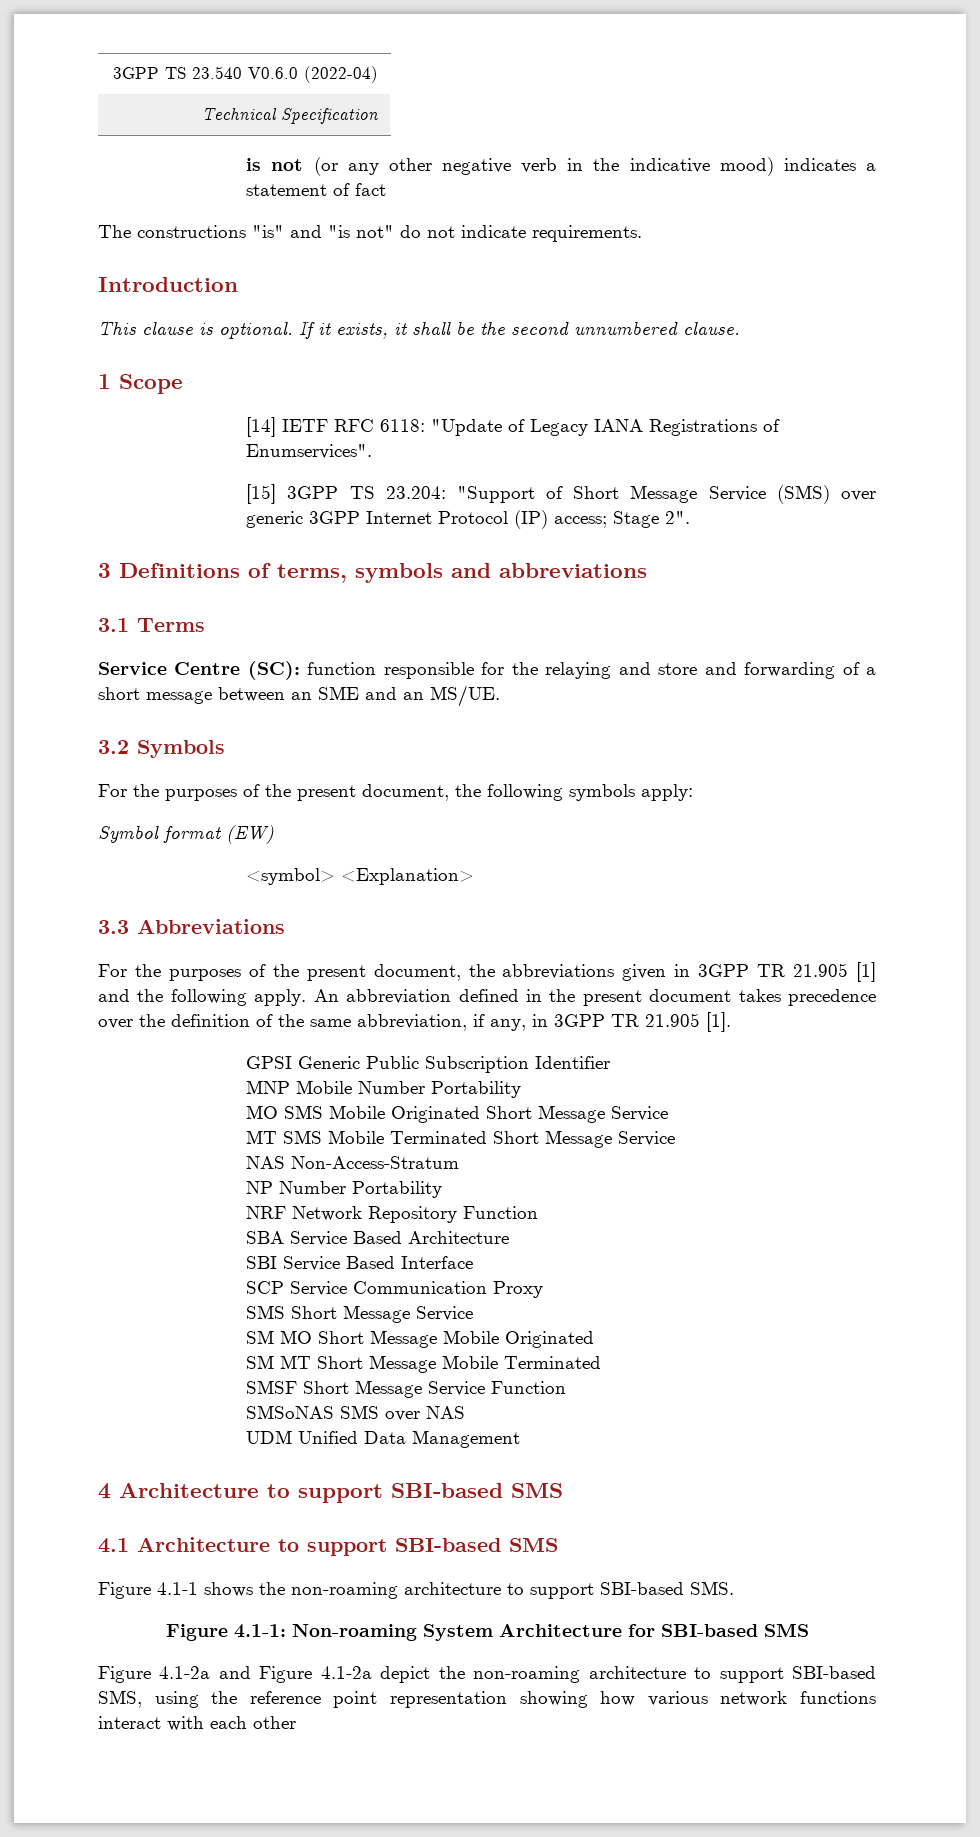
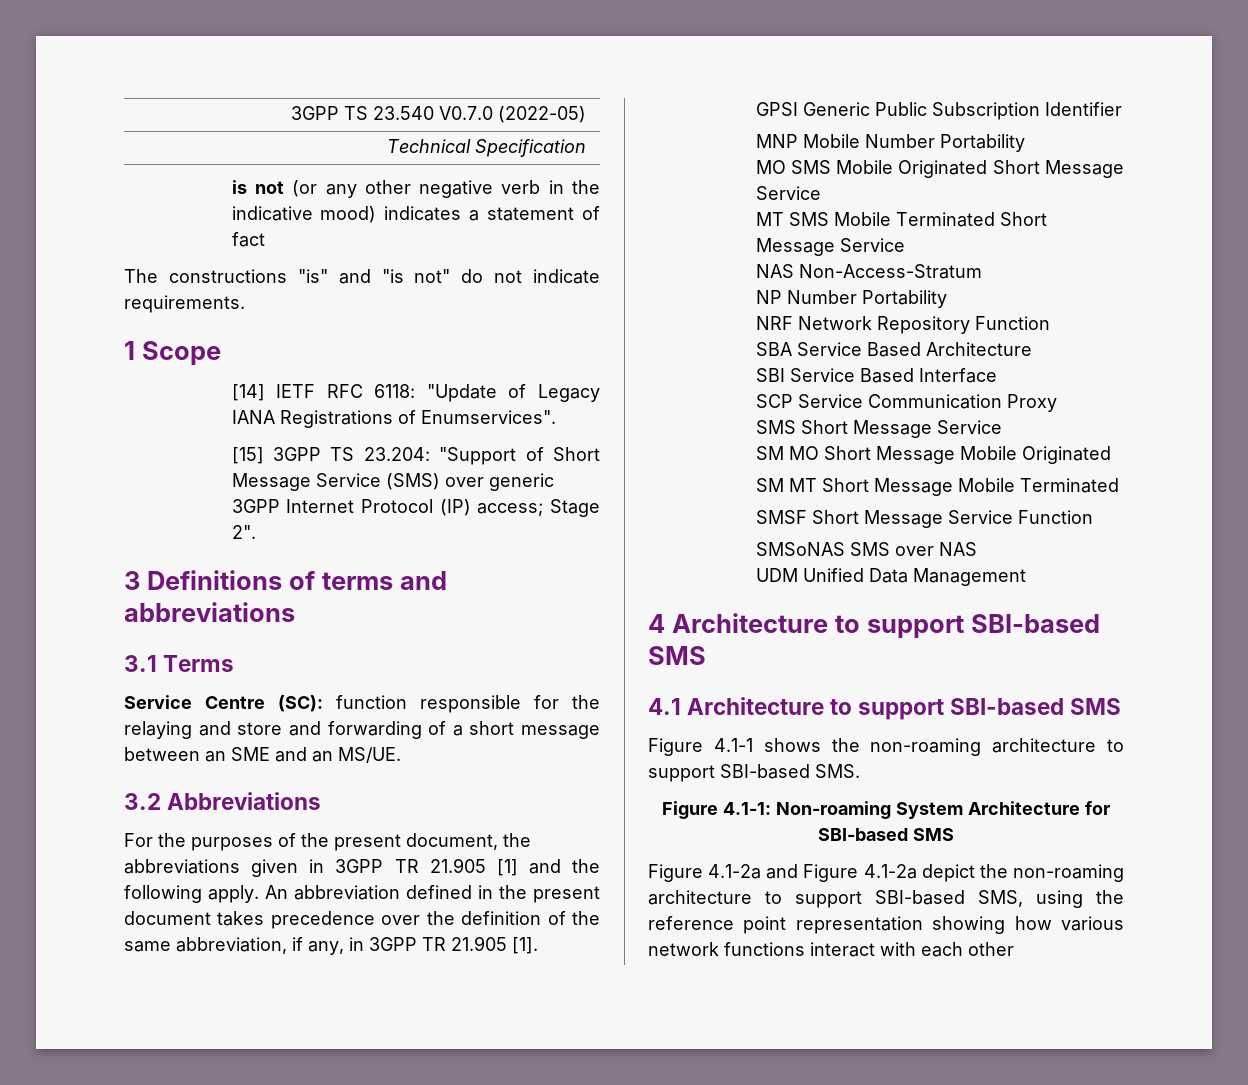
[247,66,378,83] V0.6.0 (2022-04) -> [438,106,586,123] V0.7.0 (2022-05)
[98,277,238,292] [98,321,740,339] // Introduction // This clause is optional. If it exists, it shall be the second unnumbered clause. -> (245, 304) none
[277,563,443,583] terms, symbols -> [321,572,393,590] terms
[137,740,225,758] [98,784,693,801] [98,825,274,844] [246,868,475,885] [98,920,129,934] Symbols // For the purposes of the present document, the following symbols apply: // Symbol format (EW) // <symbol> <Explanation> // 3.3 -> (161, 801) none

